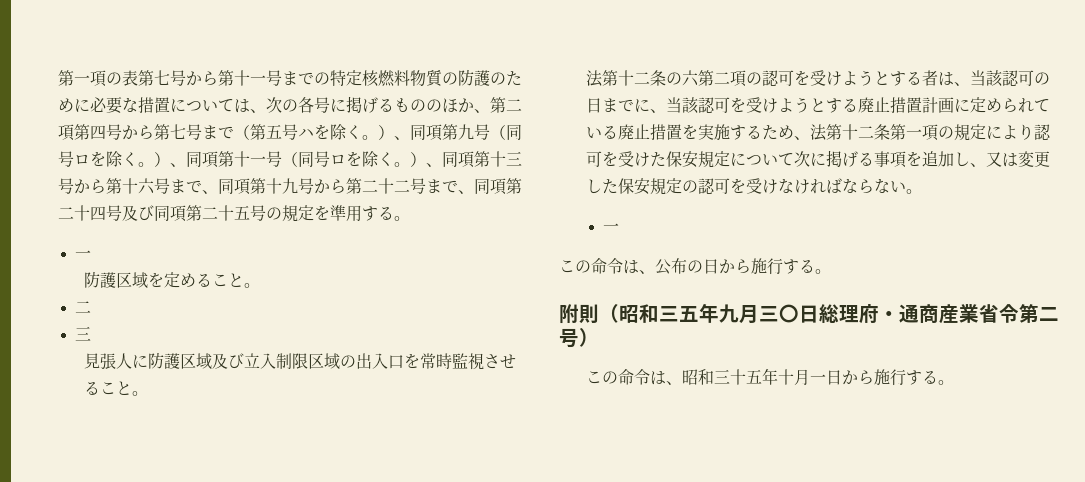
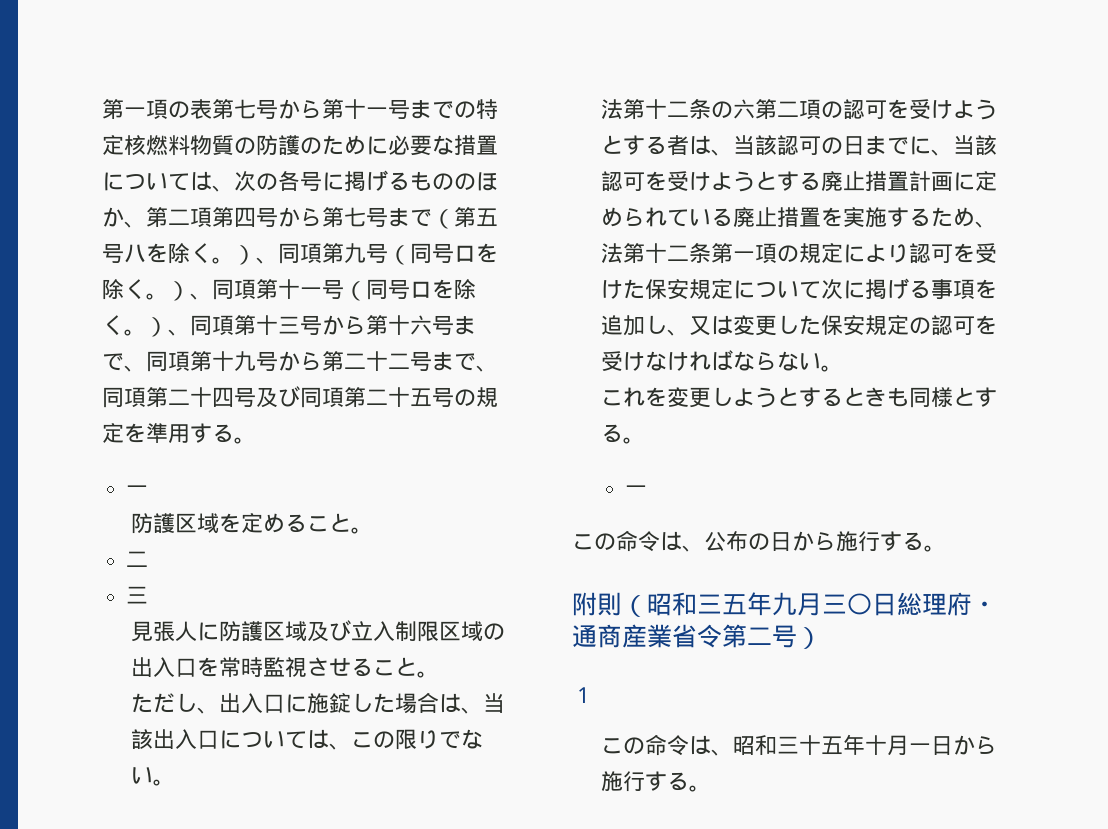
(149, 393) none -> [131,692,506,714] [131,729,484,750] [131,766,176,786] // ただし、出入口に施錠した場合は、当該出入口については、この限りでない。
(922, 191) none -> [601,387,998,408] [601,424,646,444] // これを変更しようとするときも同様とする。
(599, 337) none -> [572,687,594,703] // １

